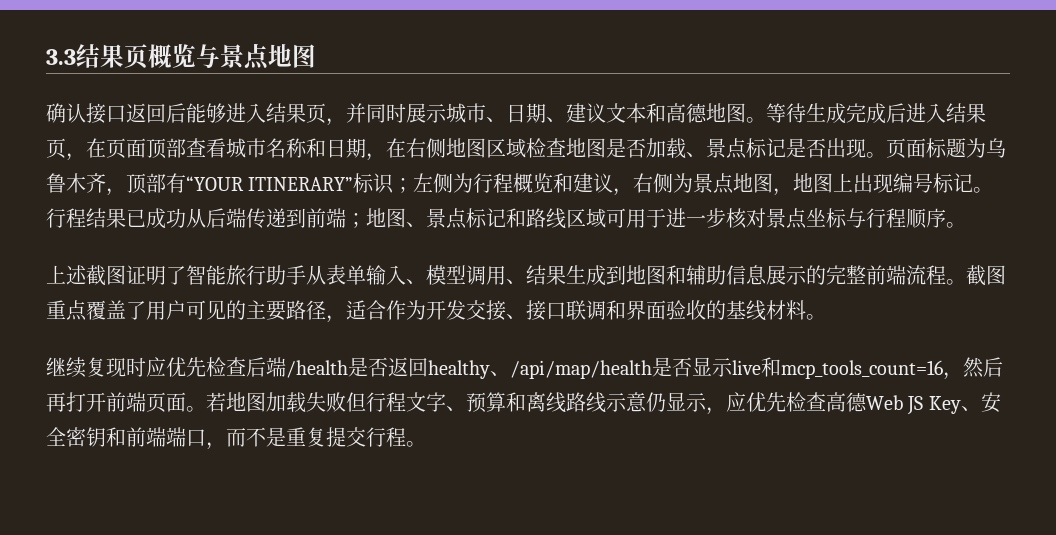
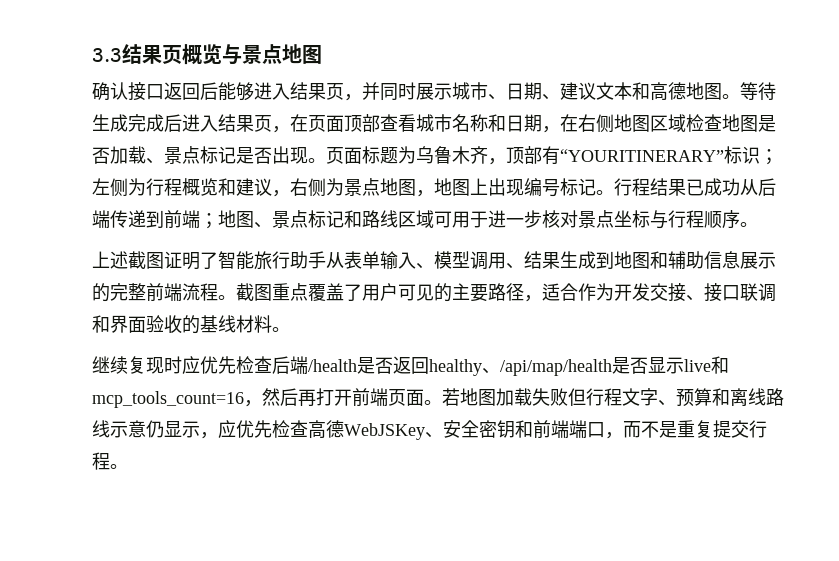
[186,176,354,191] “YOUR ITINERARY” -> [560,149,724,162] “YOURITINERARY”
[866,395,961,415] Web JS Key -> [344,423,425,440] WebJSKey

